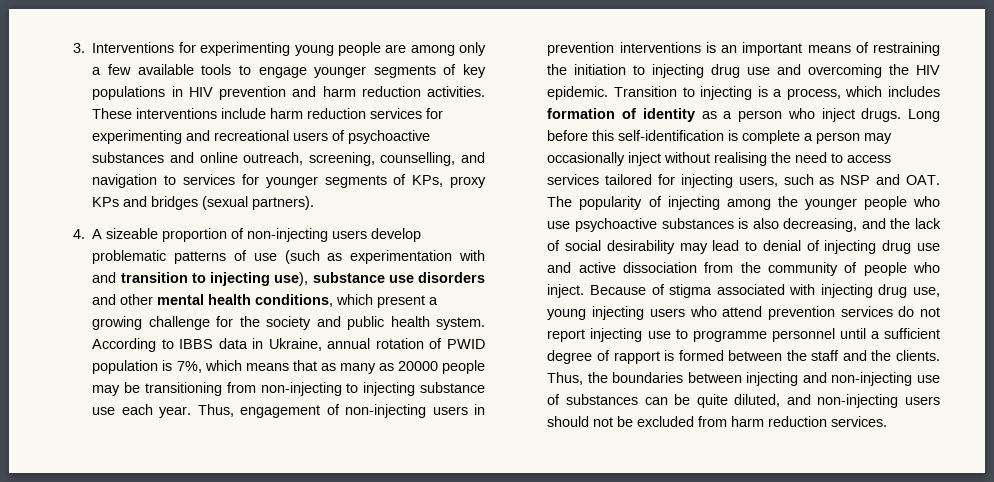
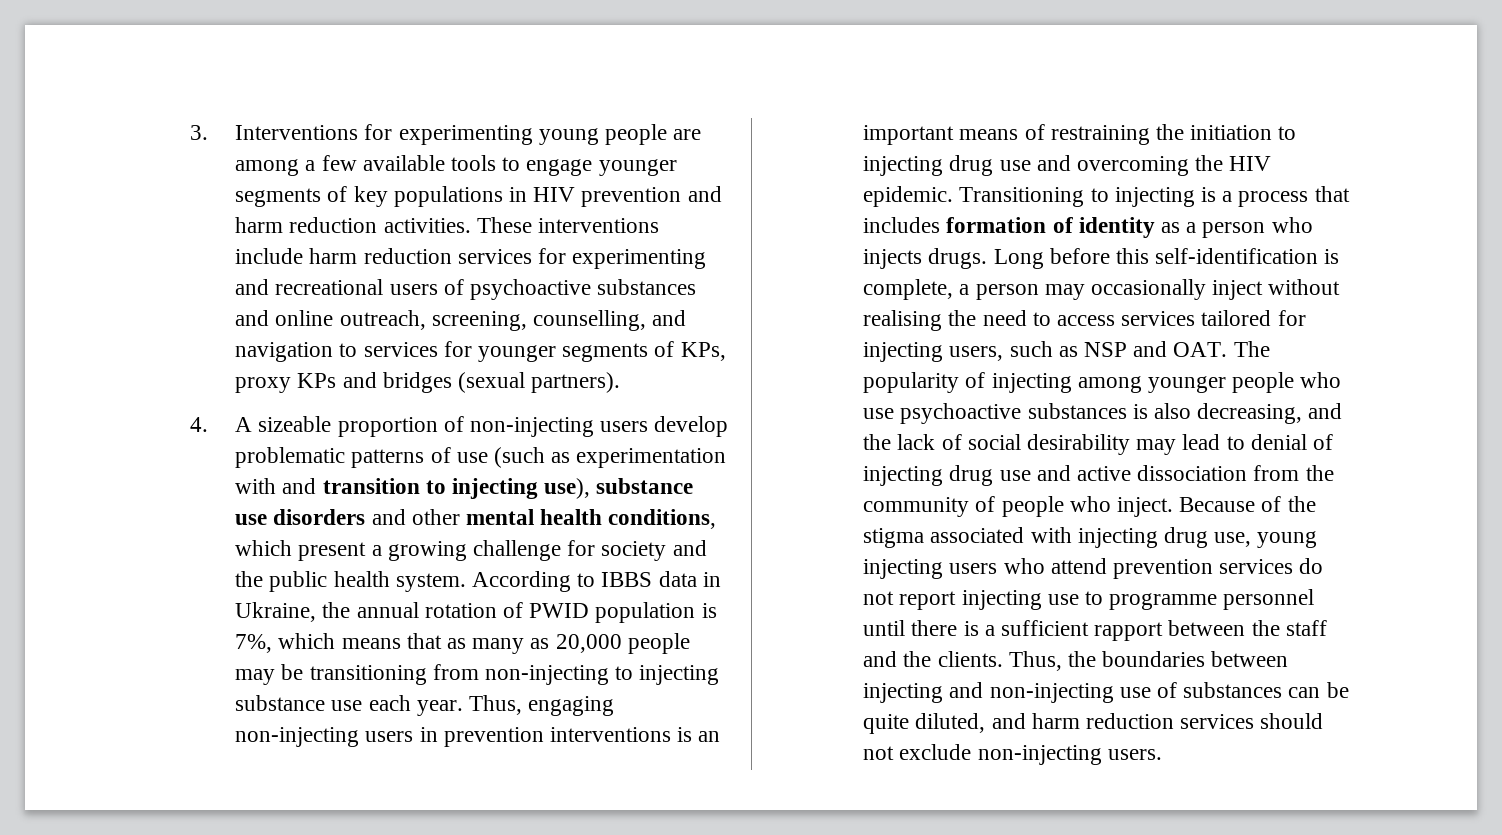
[458,42,486,56] only -> (300, 167) none
[239,316,260,327] the -> (596, 548) none
(341, 321) none -> [235,571,264,587] the
(322, 344) none -> [322,602,351,618] the
[397,361,438,371] 20000 -> [555,634,622,653] 20,000
[240,404,340,418] engagement of -> [528,696,615,716] engaging
[613,86,677,97] Transition -> [959,187,1085,207] Transitioning
[786,86,883,100] process, which -> [1238,186,1350,207] process that
[821,108,855,122] inject -> [863,249,923,269] injects
[742,130,801,144] complete -> [863,279,954,300] complete,
[777,196,798,207] the -> (1142, 384) none
(665, 289) none -> [1287,496,1316,512] the
[870,328,940,339] [547,350,724,364] a sufficient degree of rapport is formed -> [911,620,1164,641] there is a sufficient rapport
[817,394,940,408] [547,416,888,427] non-injecting users should not be excluded from harm reduction services. -> [1031,713,1324,729] [863,744,1162,765] harm reduction services should not exclude non-injecting users.

